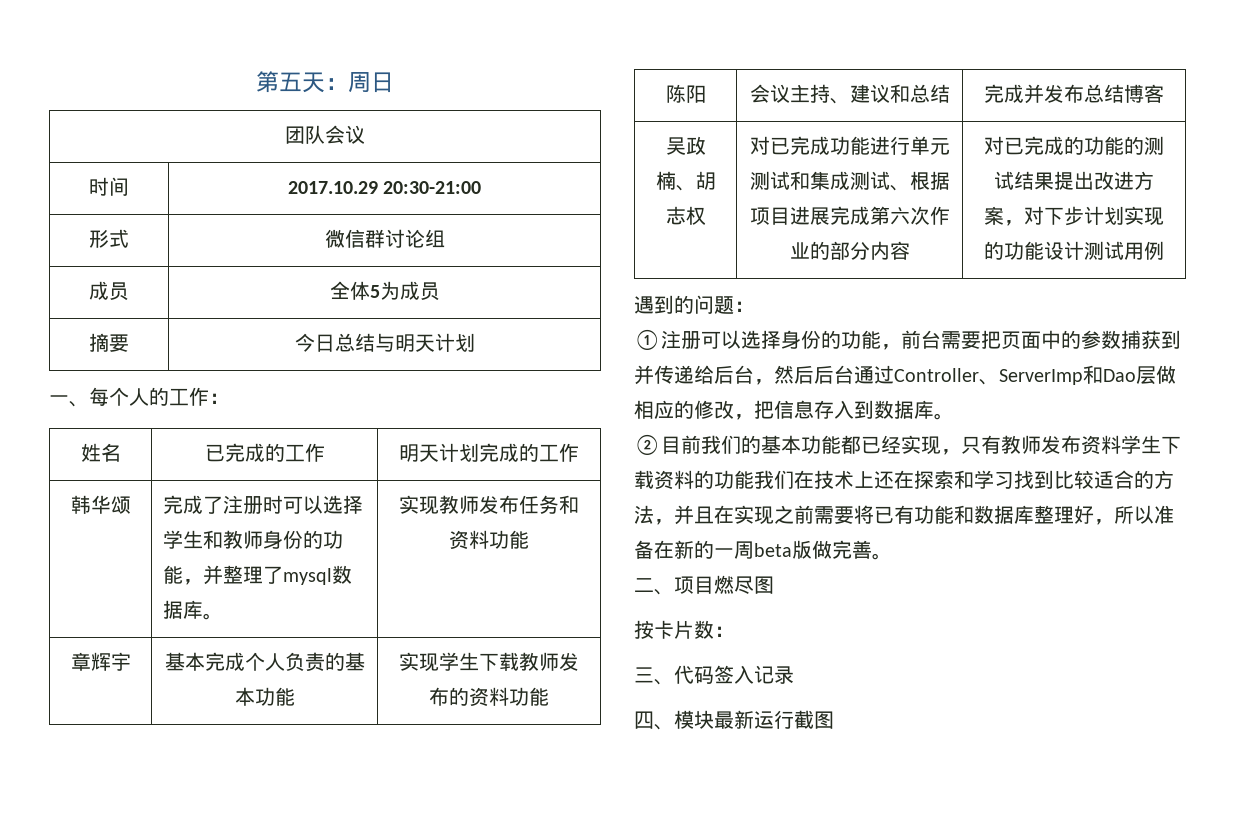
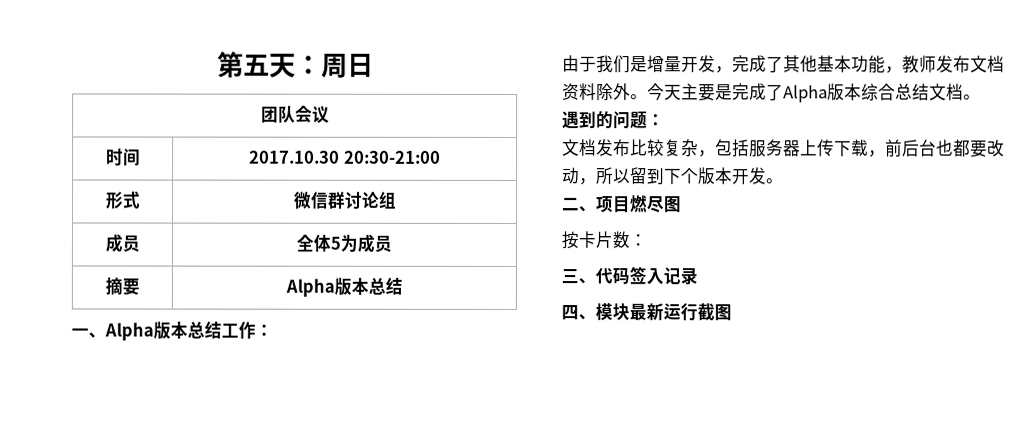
[287,181,378,194] 2017.10.29 -> [249,150,341,164] 2017.10.30
[294,333,475,352] 今日总结与明天计划 -> [284,277,403,297] Alpha版本总结
[89,387,169,406] 每个人的 -> [104,321,222,341] Alpha版本总结
[80,443,121,462] [204,443,325,462] [399,443,579,462] [70,495,131,514] [163,495,364,514] [163,530,344,549] [163,565,353,585] [163,600,224,620] [399,495,579,515] [449,530,529,550] [70,652,131,671] [164,652,365,672] [234,687,295,706] [399,652,579,672] [429,687,549,707] [665,84,706,103] [749,84,950,104] [984,84,1164,104] [665,136,706,155] [655,171,716,191] [665,206,706,225] [749,136,950,155] [749,171,950,191] [749,206,950,225] [789,241,910,260] [984,136,1164,155] [994,171,1154,190] [984,206,1164,226] [984,241,1164,260] [634,295,754,314] [634,329,1181,350] [634,365,1176,385] [634,400,954,420] [634,434,1181,455] [634,470,1174,490] [634,505,1174,525] [634,540,872,559] // 姓名 | 已完成的工作 | 明天计划完成的工作 // 韩华颂 | 完成了注册时可以选择学生和教师身份的功能，并整理了mysql数据库。 | 实现教师发布任务和资料功能 // 章辉宇 | 基本完成个人负责的基本功能 | 实现学生下载教师发布的资料功能 // 陈阳 | 会议主持、建议和总结 | 完成并发布总结博客 // 吴政楠、胡志权 | 对已完成功能进行单元测试和集成测试、根据项目进展完成第六次作业的部分内容 | 对已完成的功能的测试结果提出改进方案，对下步计划实现的功能设计测试用例 // 遇到的问题： // ①注册可以选择身份的功能，前台需要把页面中的参数捕获到并传递给后台，然后后台通过Controller、ServerImp和Dao层做相应的修改，把信息存入到数据库。 // ②目前我们的基本功能都已经实现，只有教师发布资料学生下载资料的功能我们在技术上还在探索和学习找到比较适合的方法，并且在实现之前需要将已有功能和数据库整理好，所以准备在新的一周beta版做完善 -> [562,55,1005,74] [562,83,981,103] [562,111,665,130] [562,139,1005,158] [562,167,767,186] // 由于我们是增量开发，完成了其他基本功能，教师发布文档资料除外。今天主要是完成了Alpha版本综合总结文档。 // 遇到的问题： // 文档发布比较复杂，包括服务器上传下载，前后台也都要改动，所以留到下个版本开发

